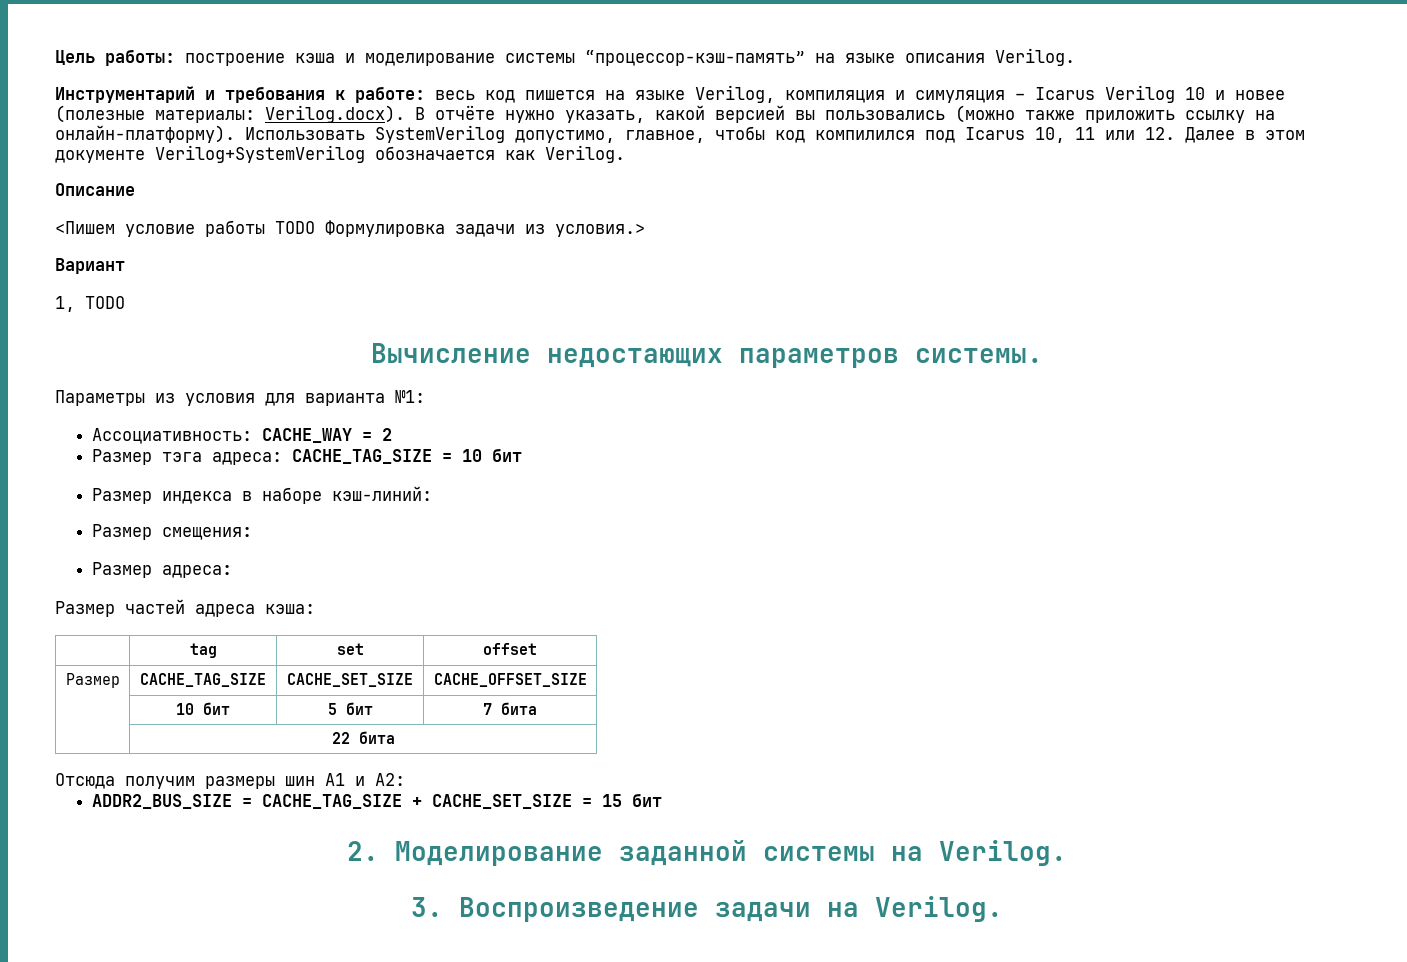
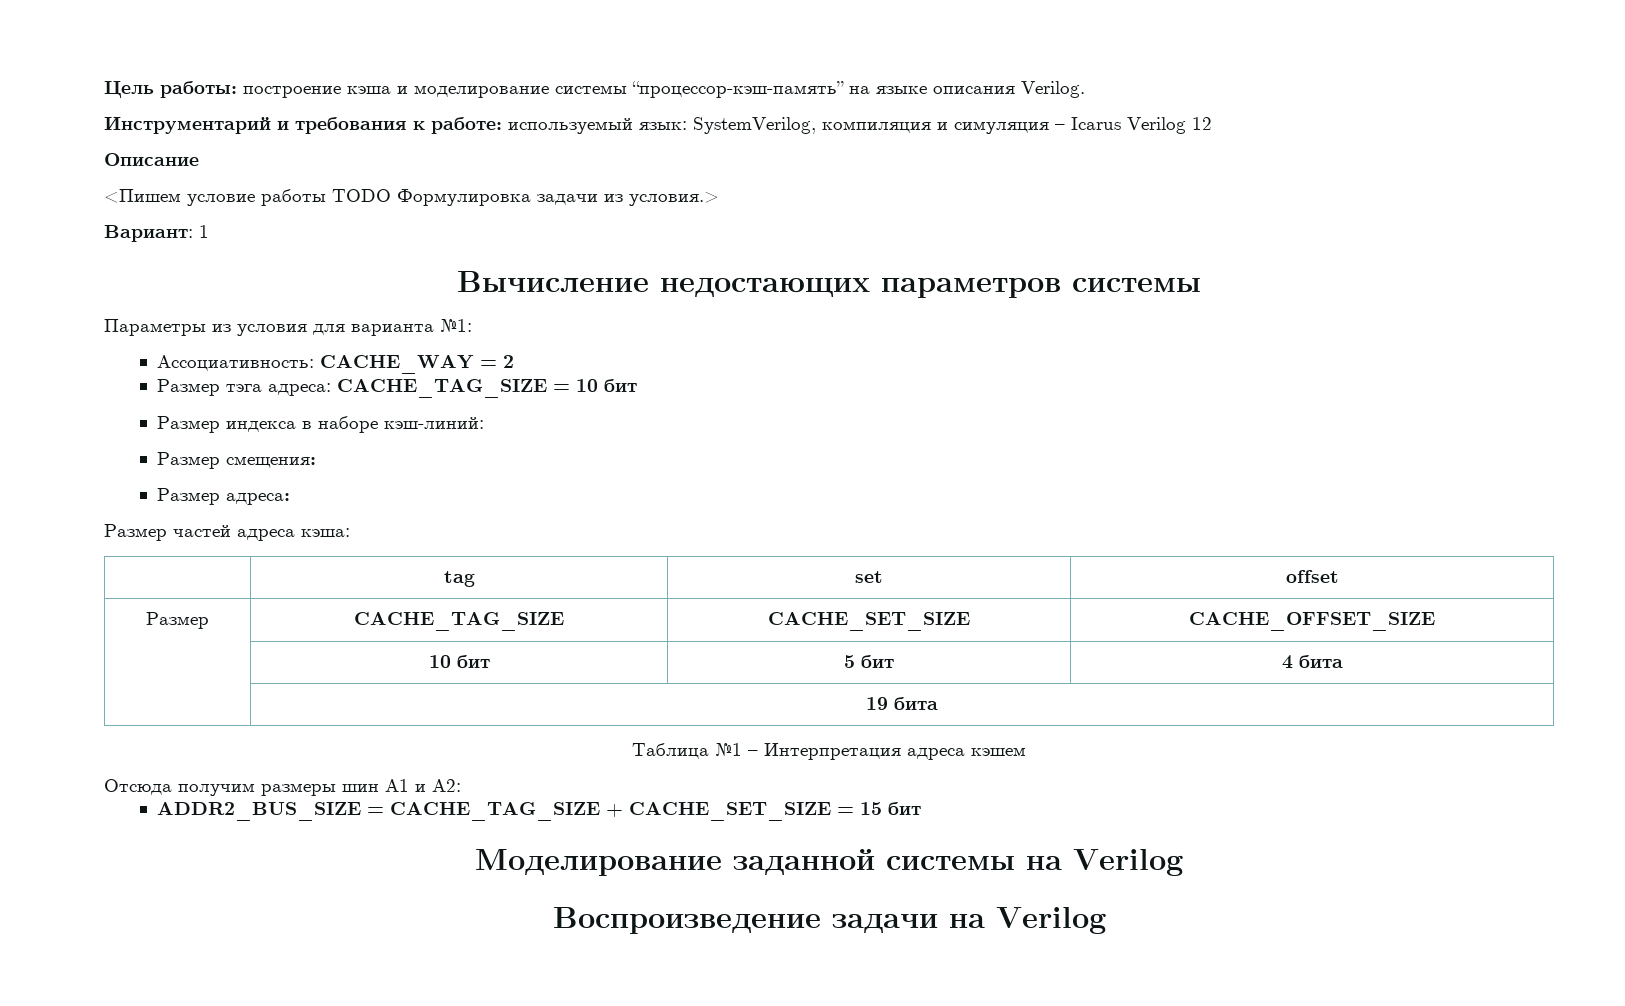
[435,85,775,103] весь код пишется на языке Verilog, -> [508,117,816,134] используемый язык: SystemVerilog,
[1185,87,1285,100] [55,105,1275,123] [55,125,1305,143] [55,145,625,163] 10 и новее (полезные материалы: Verilog.docx). В отчёте нужно указать, какой версией вы пользовались (можно также приложить ссылку на онлайн-платформу). Использовать SystemVerilog допустимо, главное, чтобы код компилился под Icarus 10, 11 или 12. Далее в этом документе Verilog+SystemVerilog обозначается как Verilog. -> [1192,117,1212,130] 12
[55,258,125,274] [55,296,125,312] Вариант // 1, TODO -> [104,225,209,242] Вариант: 1
[915,348,1043,363] системы. -> [1072,278,1201,292] системы
[483,703,492,715] 7 -> [1281,655,1293,669] 4
[331,731,395,744] 22 бита -> [866,697,938,710] [632,743,1026,760] 19 бита // Таблица №1 – Интерпретация адреса кэшем
[347,841,379,861] 2. -> (921, 808) none
[939,840,1067,866] [411,897,443,917] Verilog. // 3. -> [1073,849,1183,876] Verilog //
[875,896,1003,922] Verilog. -> [995,907,1106,934] Verilog

